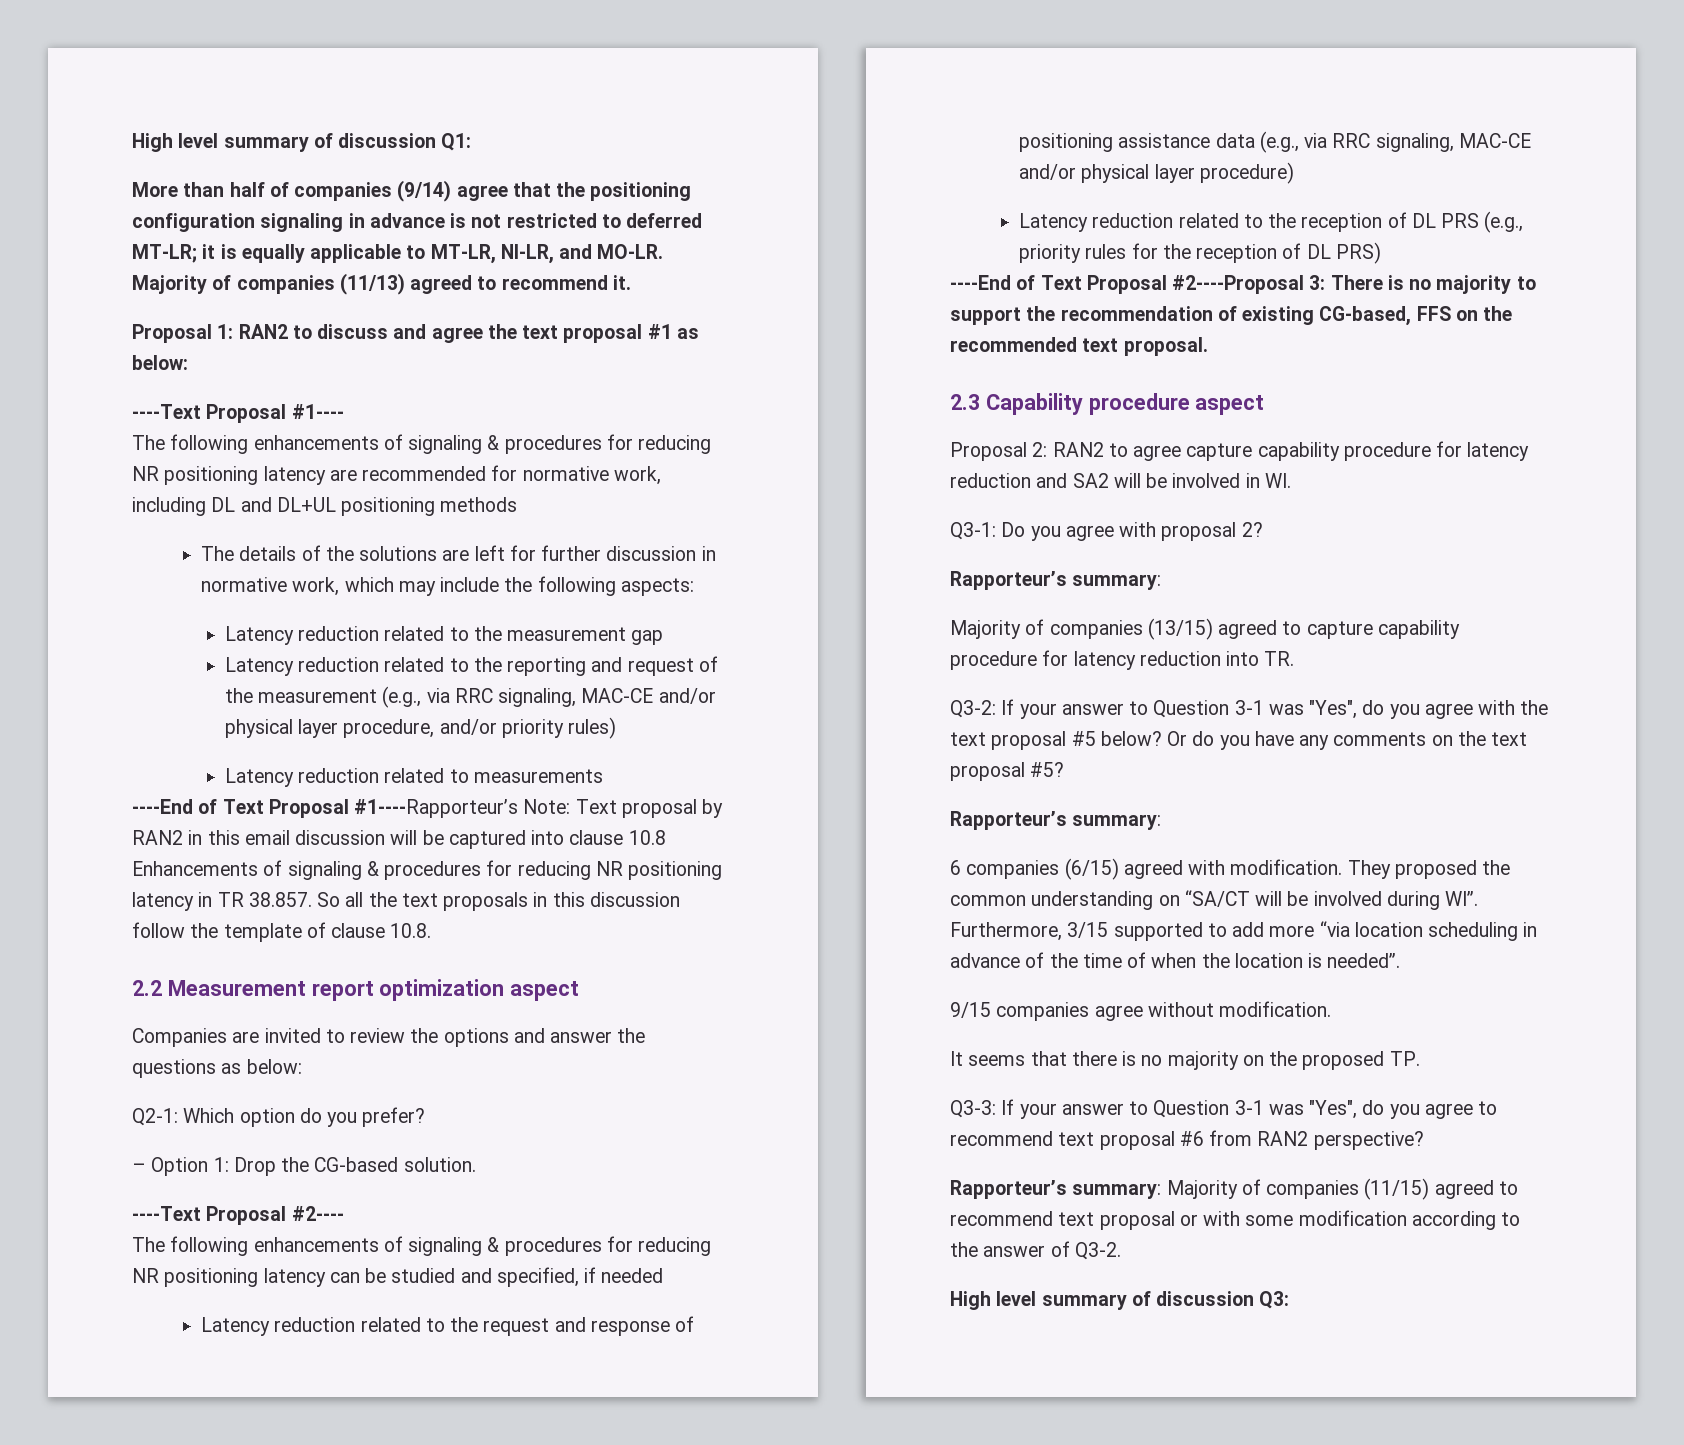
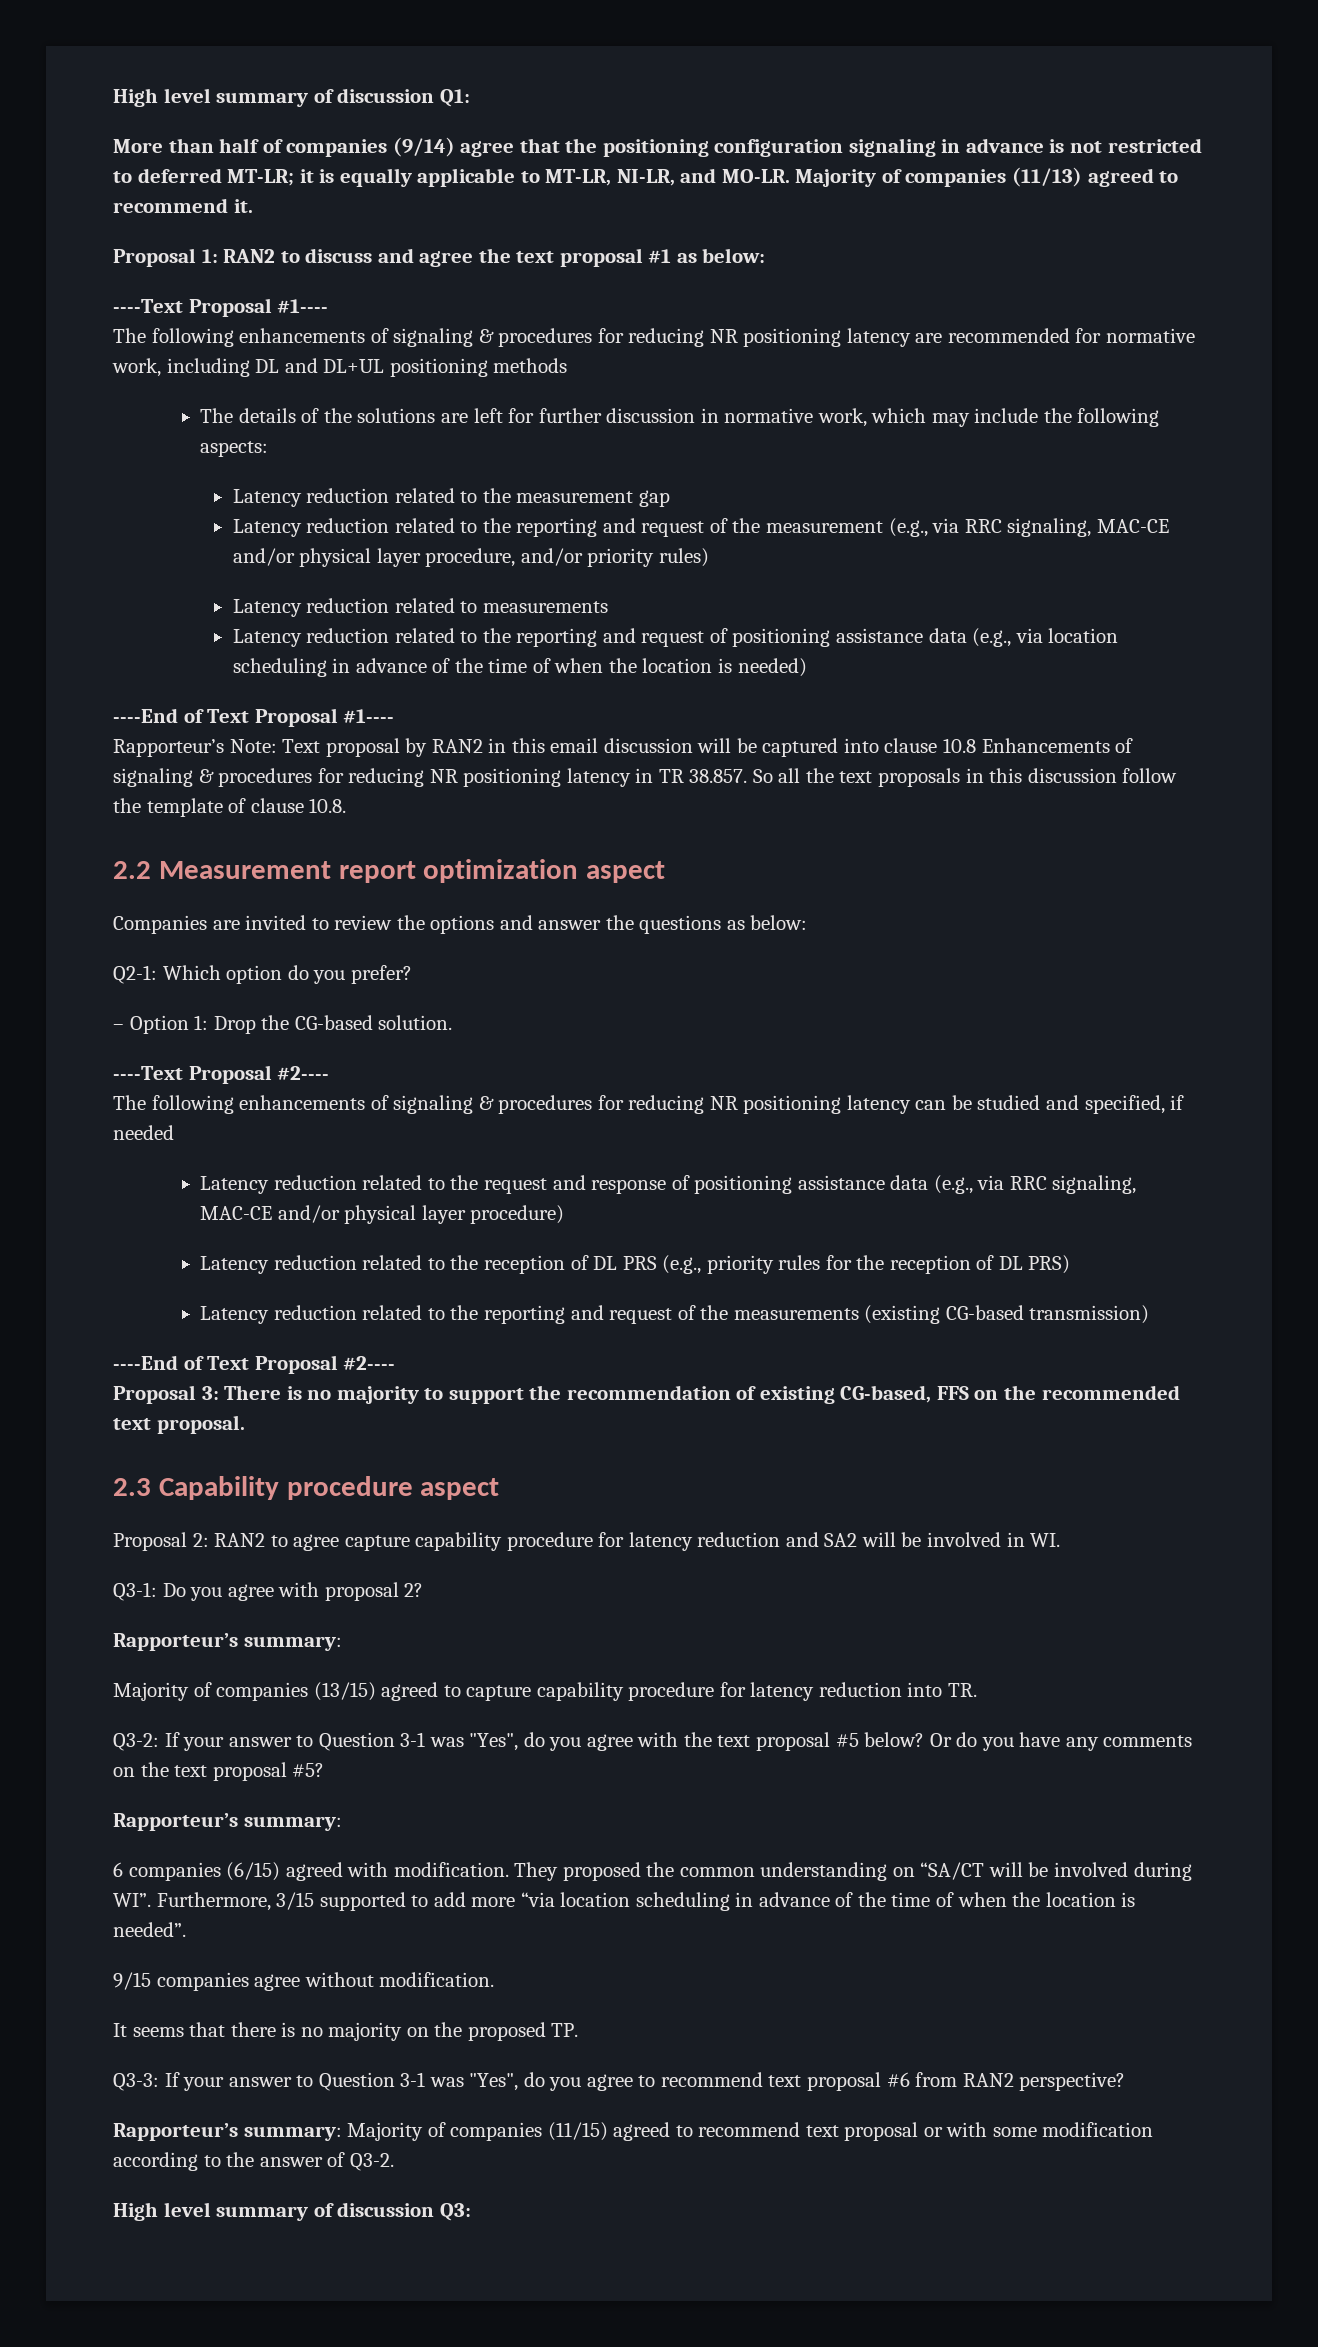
[132,799,519,818] // ----End of Text Proposal #1----Rapporteur’s -> [232,628,1119,647] [232,658,807,677] [113,708,395,727] [113,739,224,757] // Latency reduction related to the reporting and request of positioning assistance data (e.g., via location scheduling in advance of the time of when the location is needed) // ----End of Text Proposal #1---- // Rapporteur’s
[950,275,1305,294] // ----End of Text Proposal #2----Proposal -> [200,1305,1150,1324] [113,1355,396,1374] [113,1385,196,1404] // Latency reduction related to the reporting and request of the measurements (existing CG-based transmission) // ----End of Text Proposal #2---- // Proposal

